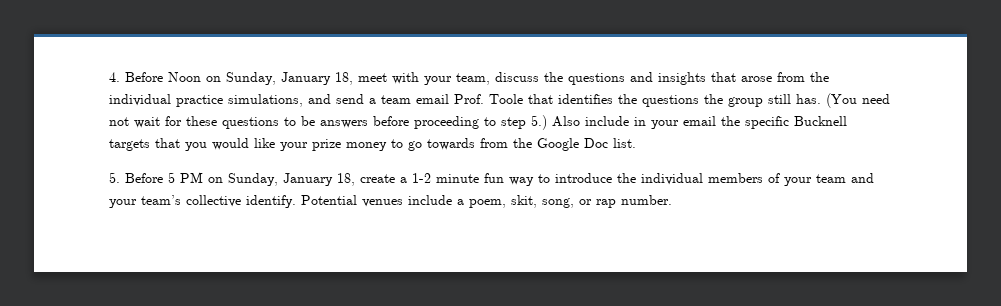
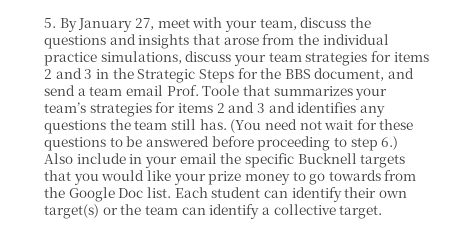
[109,72,353,85] 4. Before Noon on Sunday, January 18, -> [44,18,154,32] 5. By January 27,
(303, 100) none -> [185,51,429,66] [44,68,385,83] discuss your team strategies for items 2 and 3 in the Strategic Steps for the BBS document,
[558,94,637,104] identifies the -> [273,86,388,100] [44,102,385,117] summarizes your team’s strategies for items 2 and 3 and identifies any
[728,97,763,107] group -> [134,120,168,130] team
[320,120,368,128] answers -> [145,136,209,147] answered
[531,115,547,130] 5.) -> [381,136,399,150] 6.)
[109,172,874,186] [109,195,672,208] // 5. Before 5 PM on Sunday, January 18, create a 1-2 minute fun way to introduce the individual members of your team and your team’s collective identify. Potential venues include a poem, skit, song, or rap number. -> [174,187,407,202] [44,204,383,219] Each student can identify their own target(s) or the team can identify a collective target.

